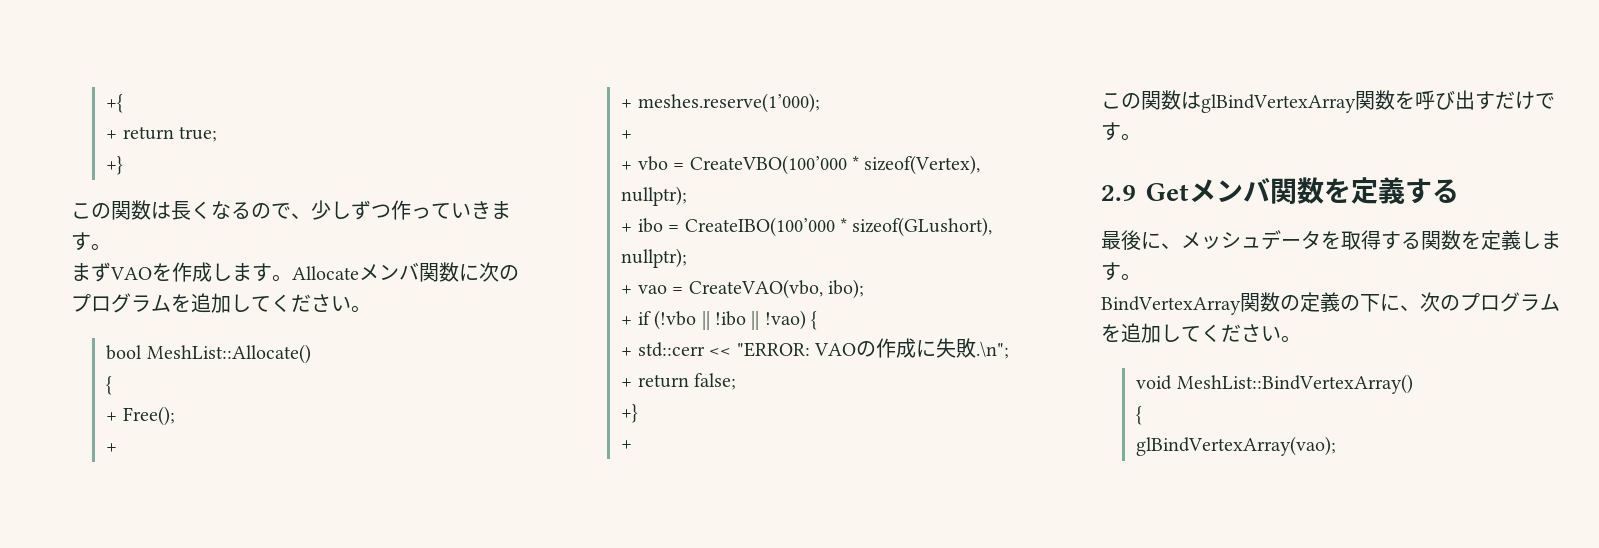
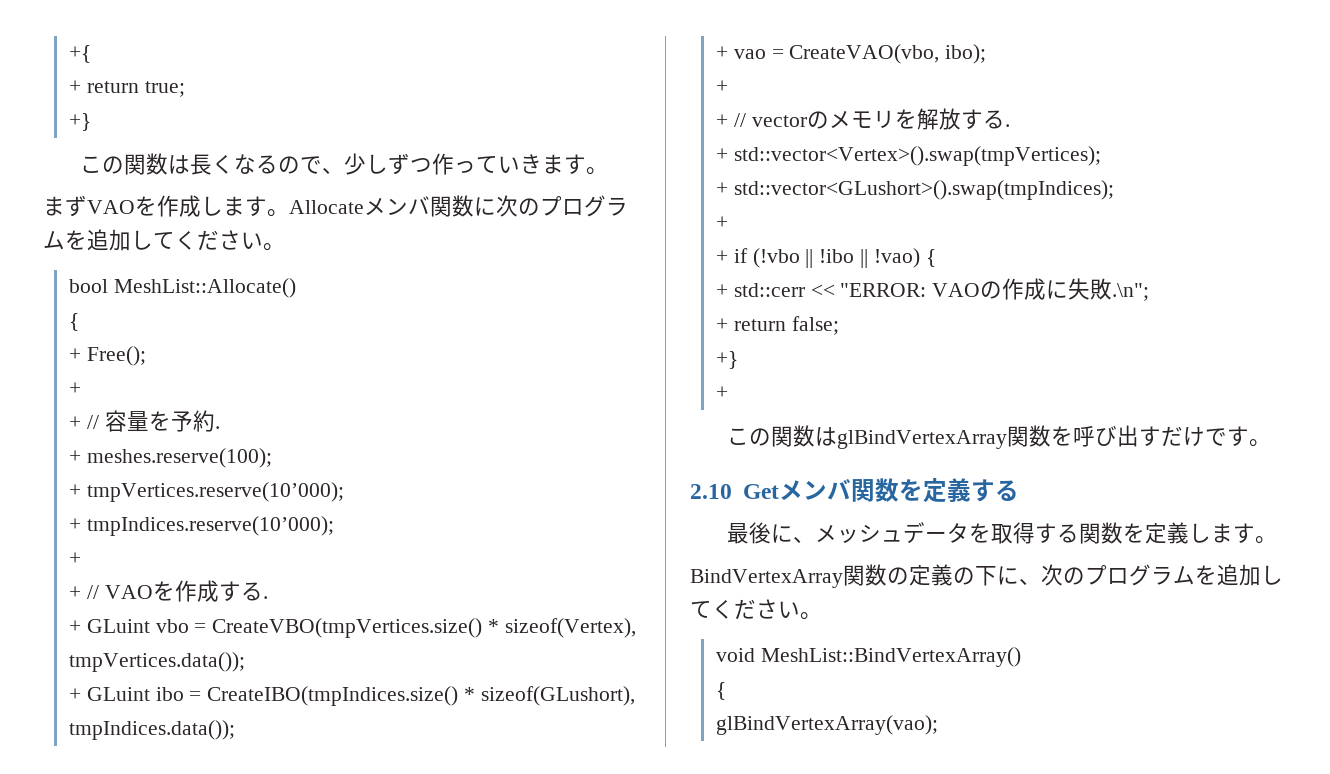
[637,93,820,113] [621,130,633,139] [621,161,633,170] meshes.reserve(1’000); // + // + -> [86,410,220,432] [68,448,272,468] [68,482,344,502] [68,516,334,536] [68,552,81,565] [68,580,268,602] [68,619,150,633] // 容量を予約. // + meshes.reserve(100); // + tmpVertices.reserve(10’000); // + tmpIndices.reserve(10’000); // + // + // VAOを作成する. // + GLuint
[689,155,847,175] CreateVBO(100’000 -> [212,618,483,638] CreateVBO(tmpVertices.size()
[621,186,688,206] [621,223,633,232] nullptr); // + -> [68,652,245,672] [68,687,150,701] tmpVertices.data()); // + GLuint
[684,217,835,237] CreateIBO(100’000 -> [207,686,459,706] CreateIBO(tmpIndices.size()
[621,248,688,268] nullptr); -> [68,720,235,740] tmpIndices.data());
(633, 320) none -> [715,108,1010,130] [715,146,1101,166] [715,180,1114,200] [715,216,728,229] [715,250,728,263] // + // vectorのメモリを解放する. // + std::vector<Vertex>().swap(tmpVertices); // + std::vector<GLushort>().swap(tmpIndices); // + // +
[1101,185,1136,201] 2.9 -> [690,484,732,499] 2.10

